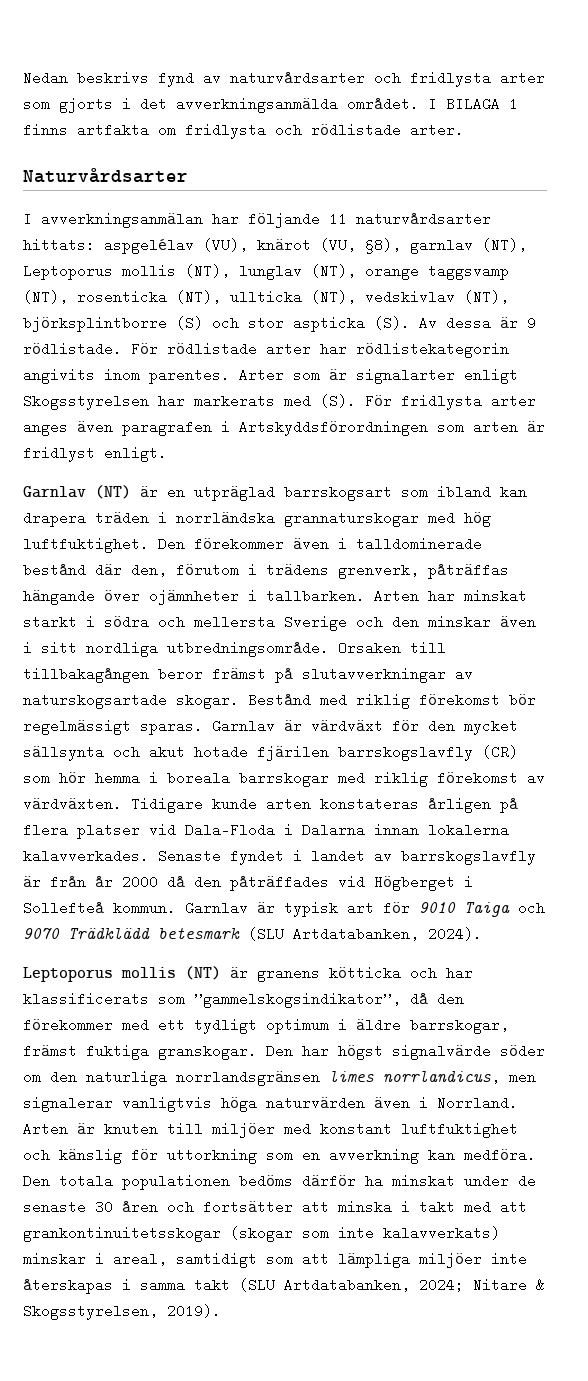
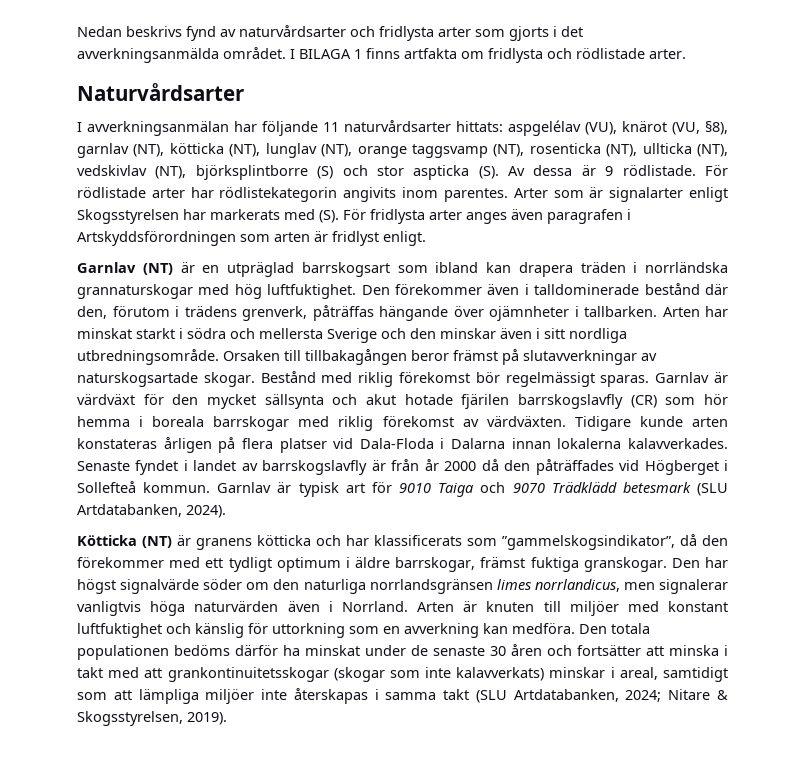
[23,264,176,280] Leptoporus mollis -> [169,143,224,154] kötticka
[23,967,176,982] Leptoporus mollis -> [77,535,137,546] Kötticka

